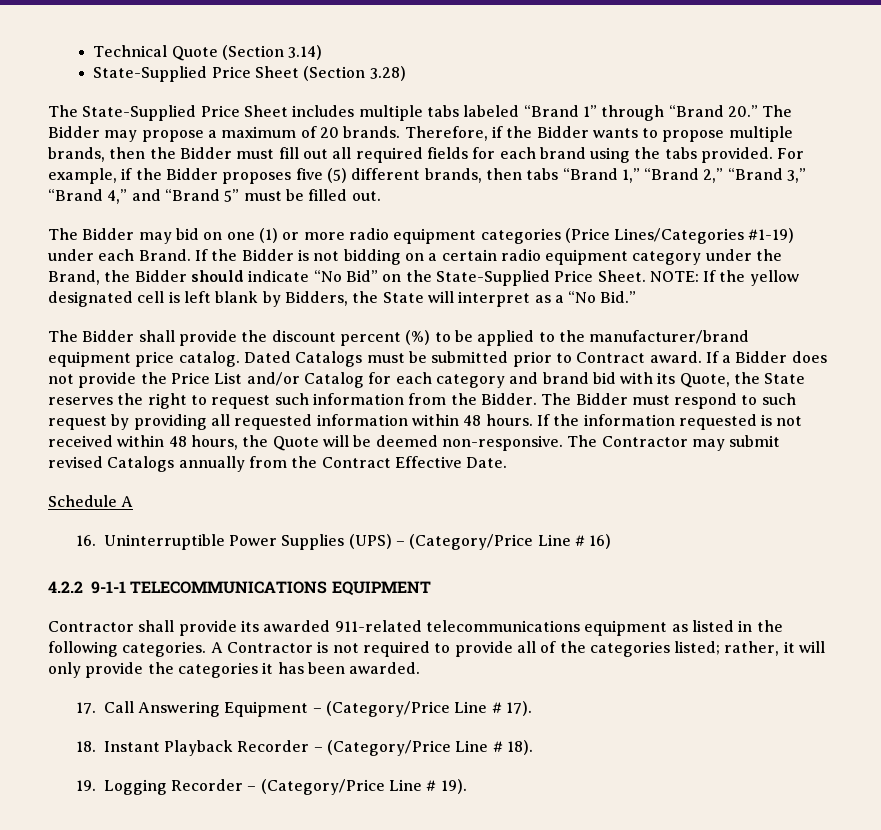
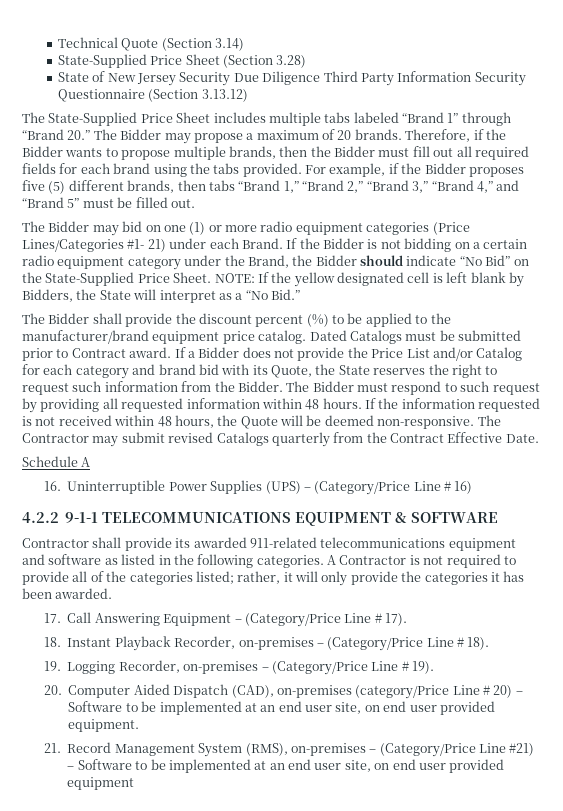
(406, 73) none -> [57,71,526,86] [57,89,248,102] // State of New Jersey Security Due Diligence Third Party Information Security Questionnaire (Section 3.13.12)
[748,228,795,243] #1-19) -> [127,239,166,252] #1- 21)
[178,456,245,472] annually -> [271,432,330,447] quarterly
(431, 588) none -> [395,512,499,523] & SOFTWARE
(668, 628) none -> [22,554,102,565] and software
[237,740,310,752] Recorder -> [174,636,314,650] Recorder, on-premises
[170,779,243,791] Recorder -> [118,660,259,674] Recorder, on-premises
(467, 786) none -> [44,684,523,699] [68,701,495,715] [68,719,140,732] [44,742,535,757] [67,759,505,773] [67,777,135,790] // 20. Computer Aided Dispatch (CAD), on-premises (category/Price Line # 20) – Software to be implemented at an end user site, on end user provided equipment. // 21. Record Management System (RMS), on-premises – (Category/Price Line #21) – Software to be implemented at an end user site, on end user provided equipment

